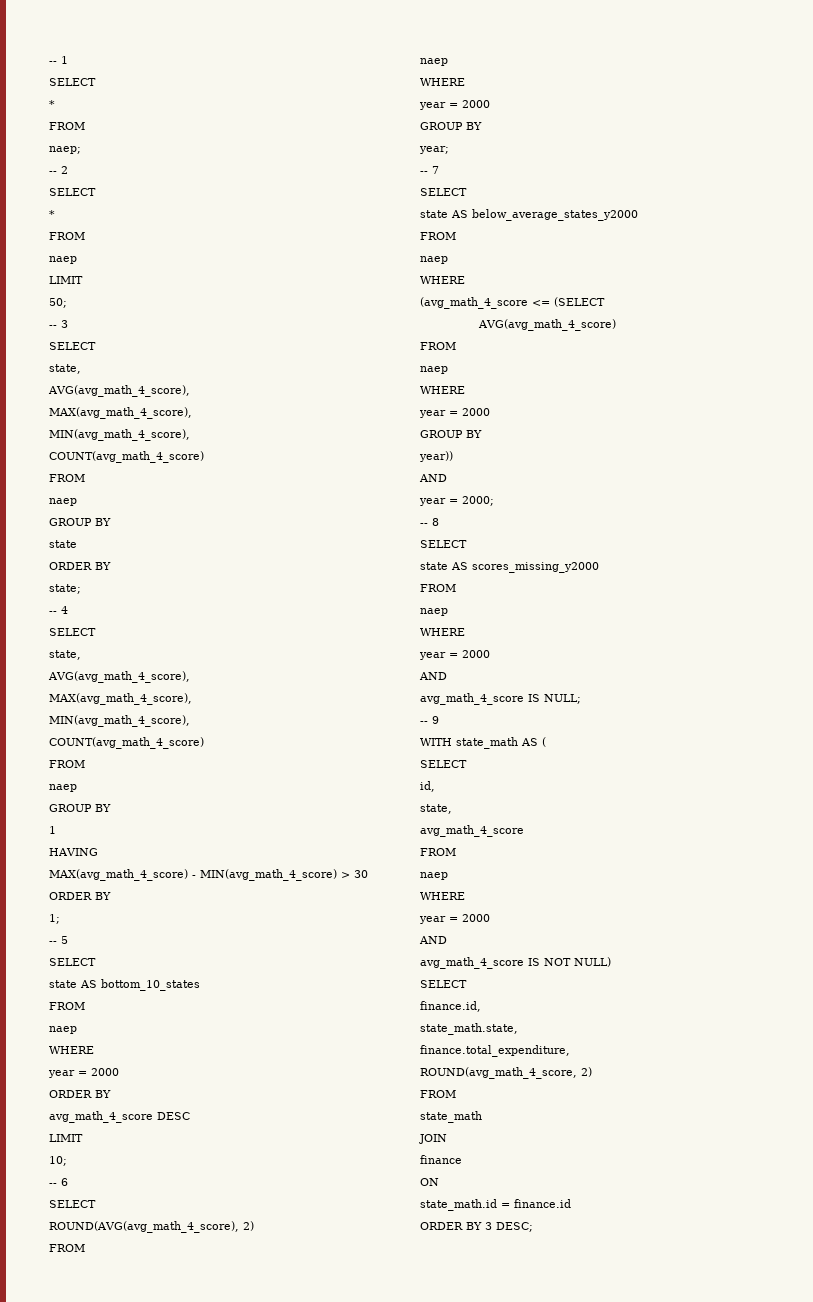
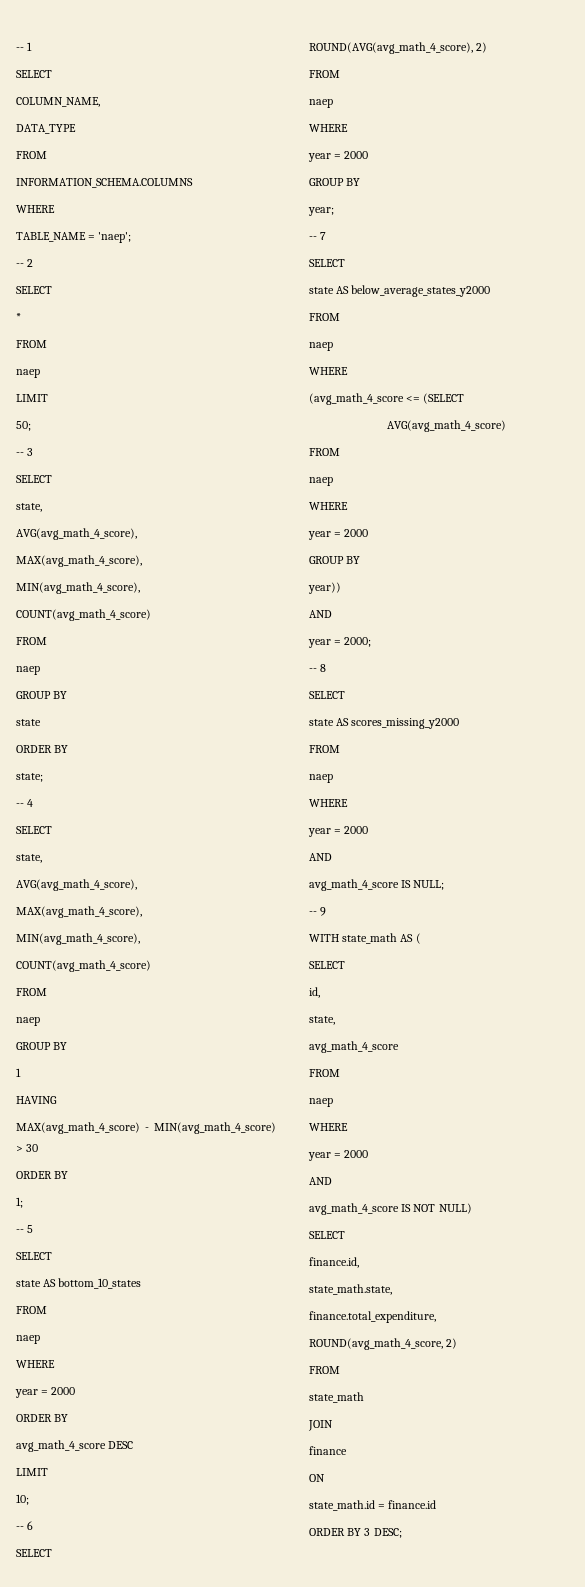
[49,100,55,108] [49,122,85,130] [49,146,81,154] * // FROM // naep; -> [16,97,100,107] [16,124,76,134] [16,151,47,159] [16,178,193,188] [16,205,55,213] [16,232,132,243] COLUMN_NAME, // DATA_TYPE // FROM // INFORMATION_SCHEMA.COLUMNS // WHERE // TABLE_NAME = 'naep';

